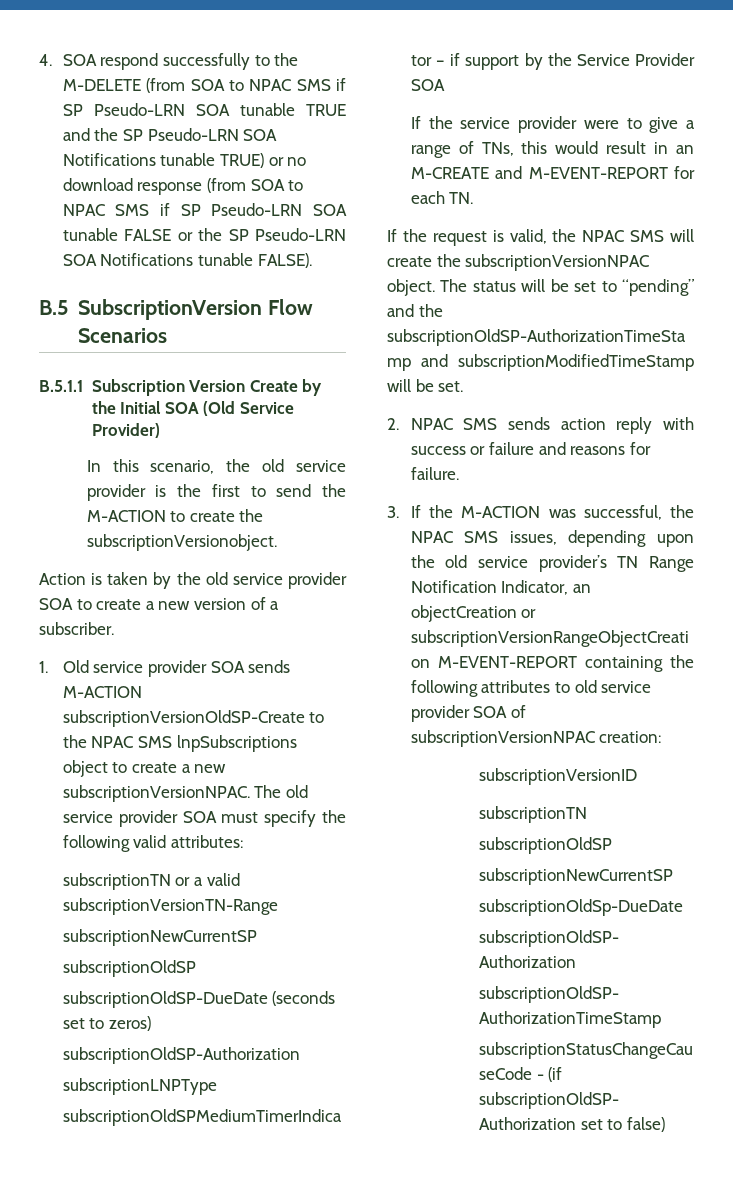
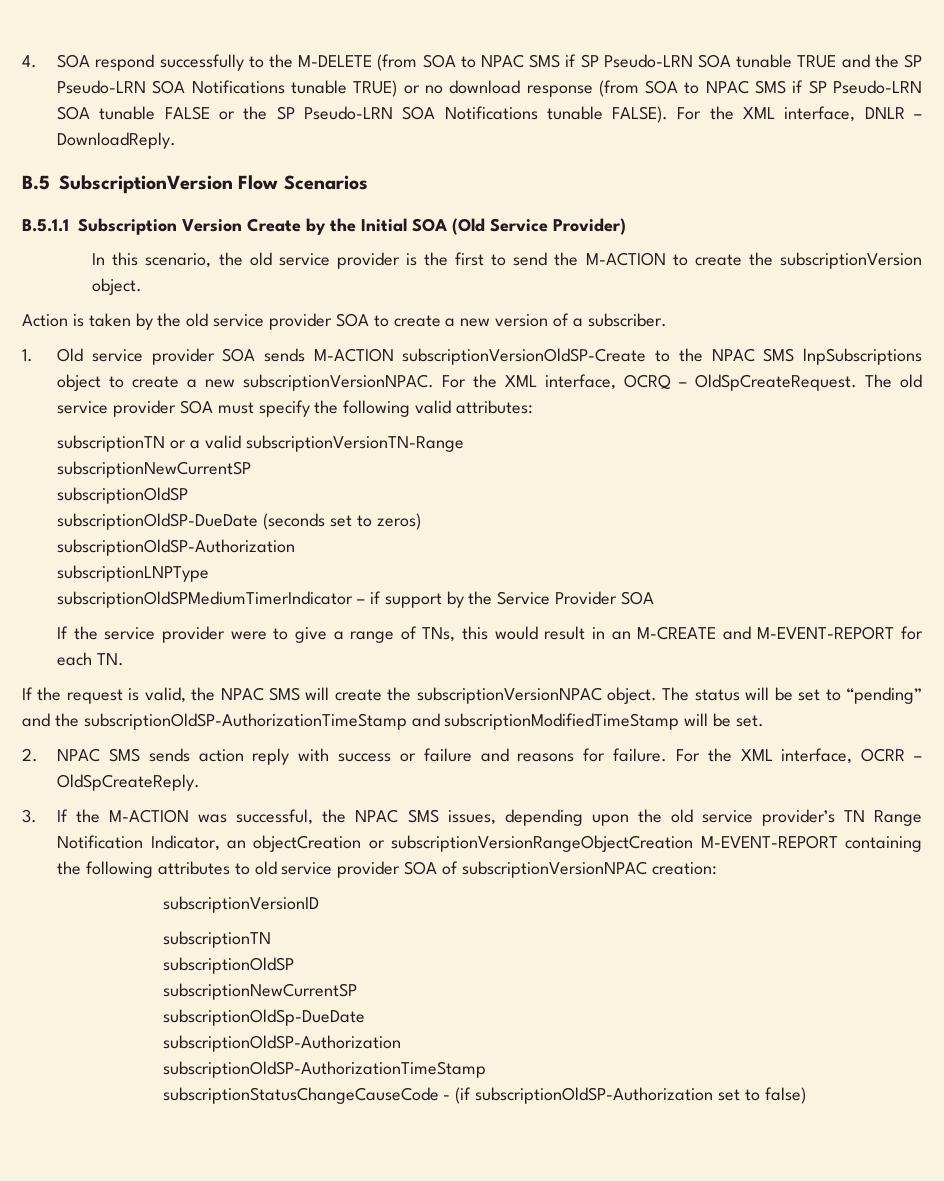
(312, 260) none -> [677,106,923,122] [57,132,177,149] For the XML interface, DNLR – DownloadReply.
[86,534,277,551] subscriptionVersionobject. -> [780,252,922,269] [92,278,143,295] subscriptionVersion object.
(250, 793) none -> [442,374,858,391] For the XML interface, OCRQ – OldSpCreateRequest.
(459, 473) none -> [675,748,923,764] [57,774,201,791] For the XML interface, OCRR – OldSpCreateReply.

